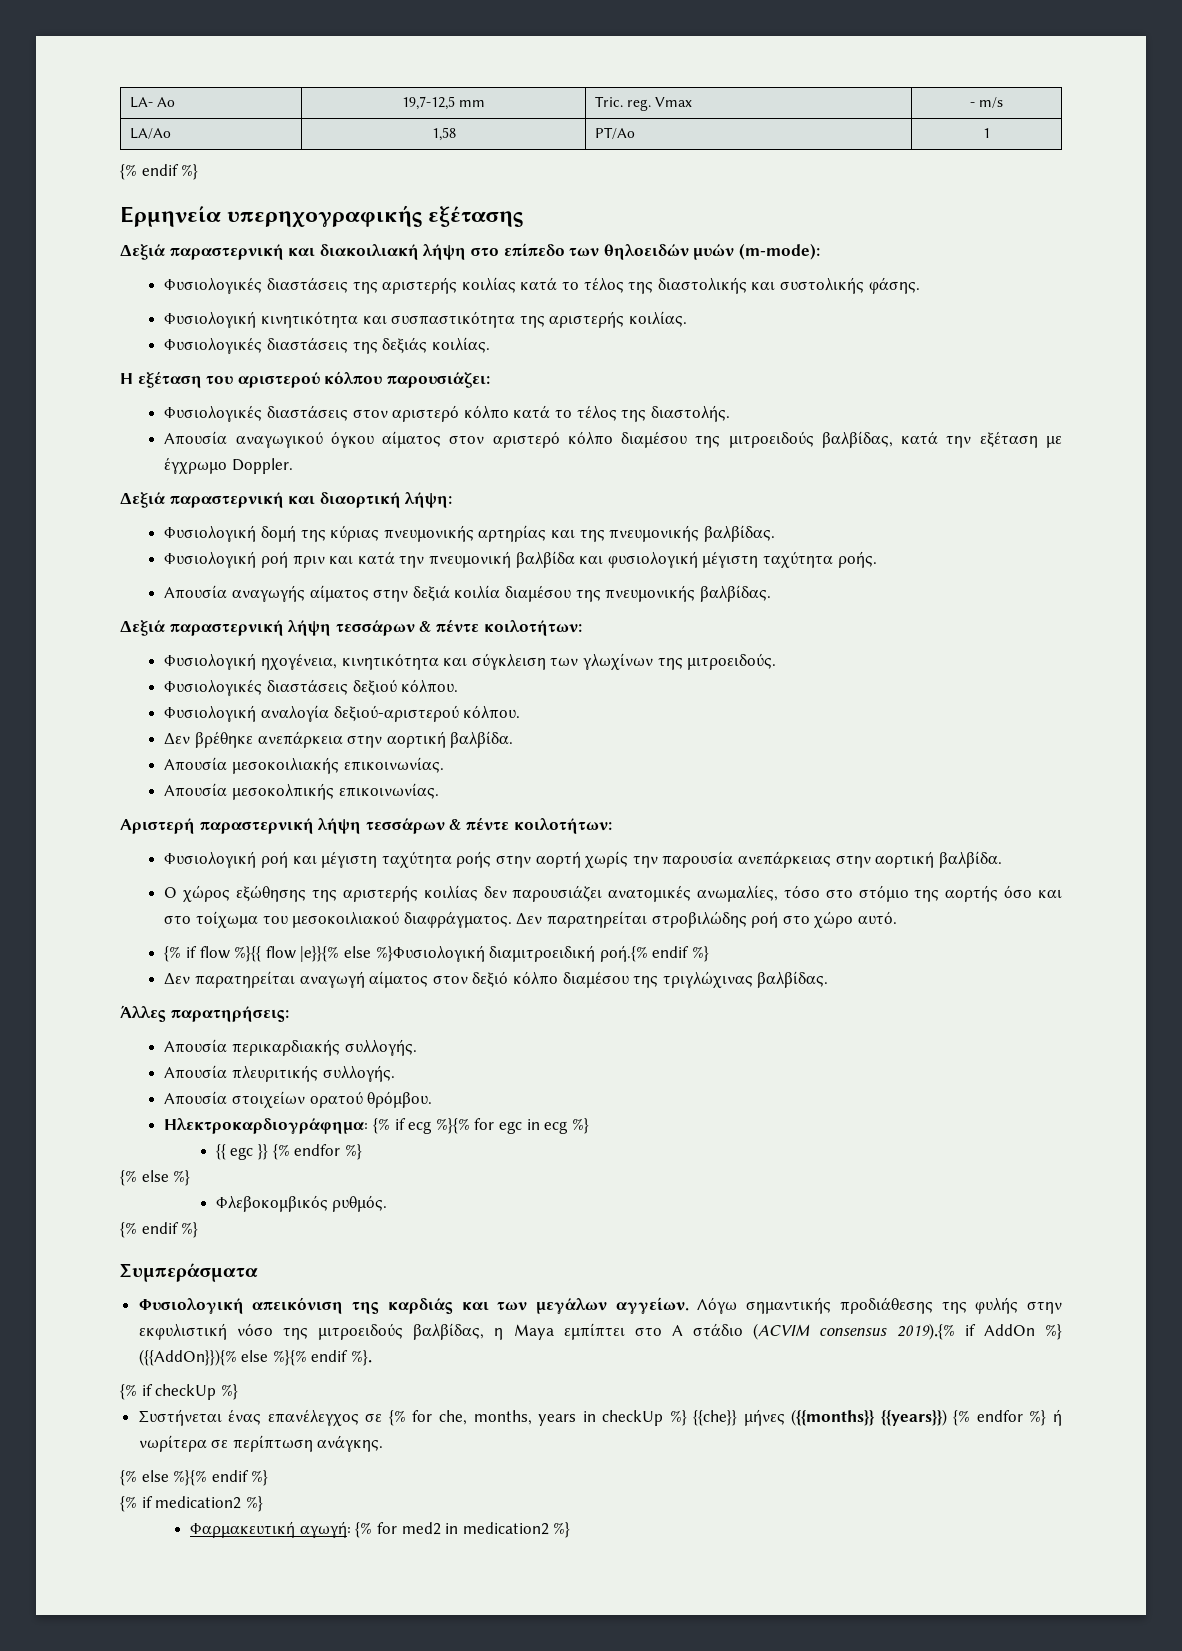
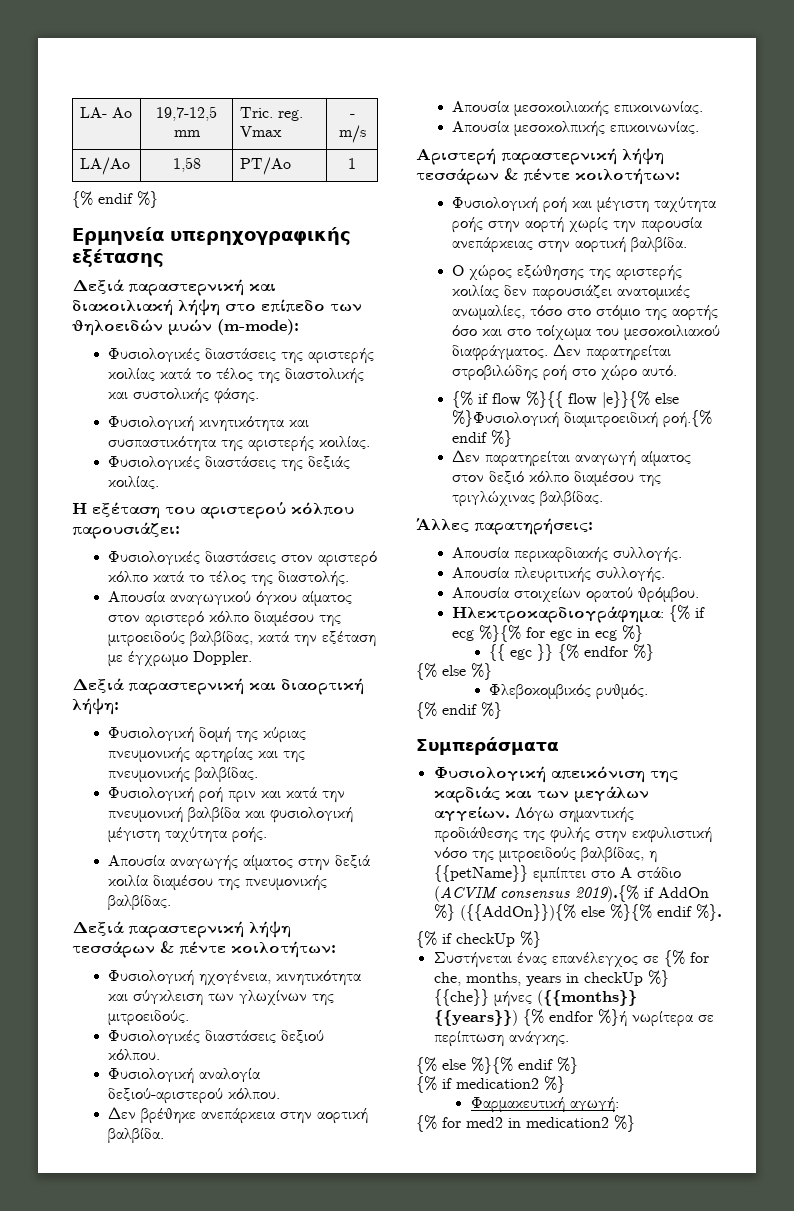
[513,1324,554,1340] Maya -> [433,865,528,882] {{petName}}
[1029,1409,1062,1426] %} ή -> [597,1009,627,1027] %}ή
(351, 1529) none -> (619, 1105) //

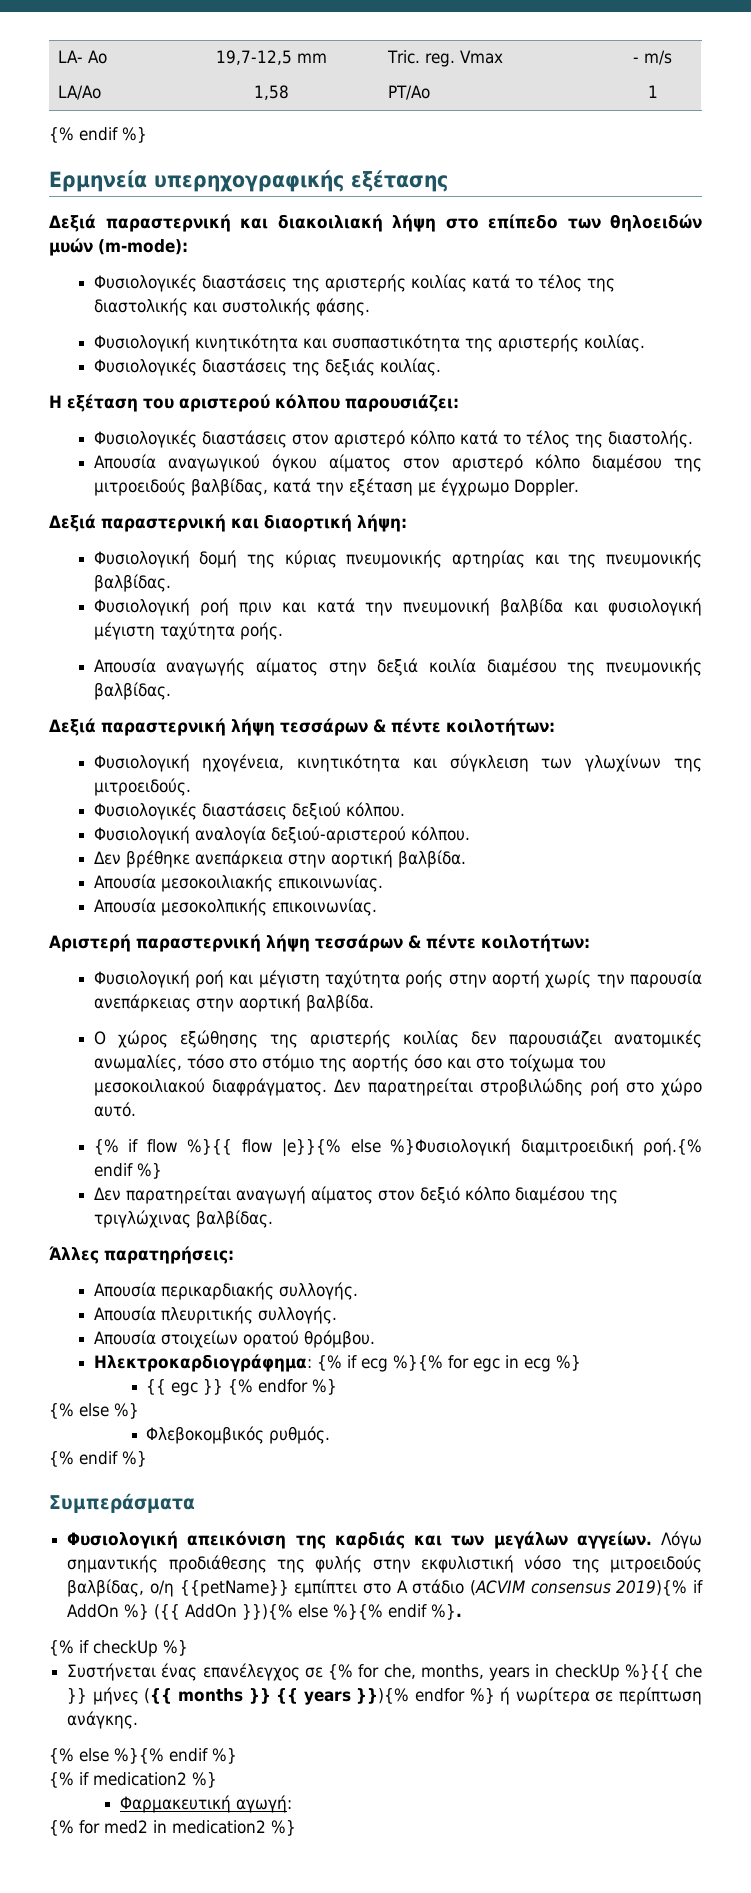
[648,851,657,863] η -> [149,1580,174,1597] o/η
[574,885,639,902] 2019).{% -> [616,1580,688,1596] 2019){%
[459,904,576,921] ({{AddOn}}){% -> [154,1604,294,1620] ({{ AddOn }}){%
[647,970,669,987] [433,989,637,1007] [433,1009,627,1027] %} {{che}} μήνες ({{months}} {{years}}) {% endfor %}ή -> [624,1664,702,1680] [67,1687,511,1705] %}{{ che }} μήνες ({{ months }} {{ years }}){% endfor %} ή

